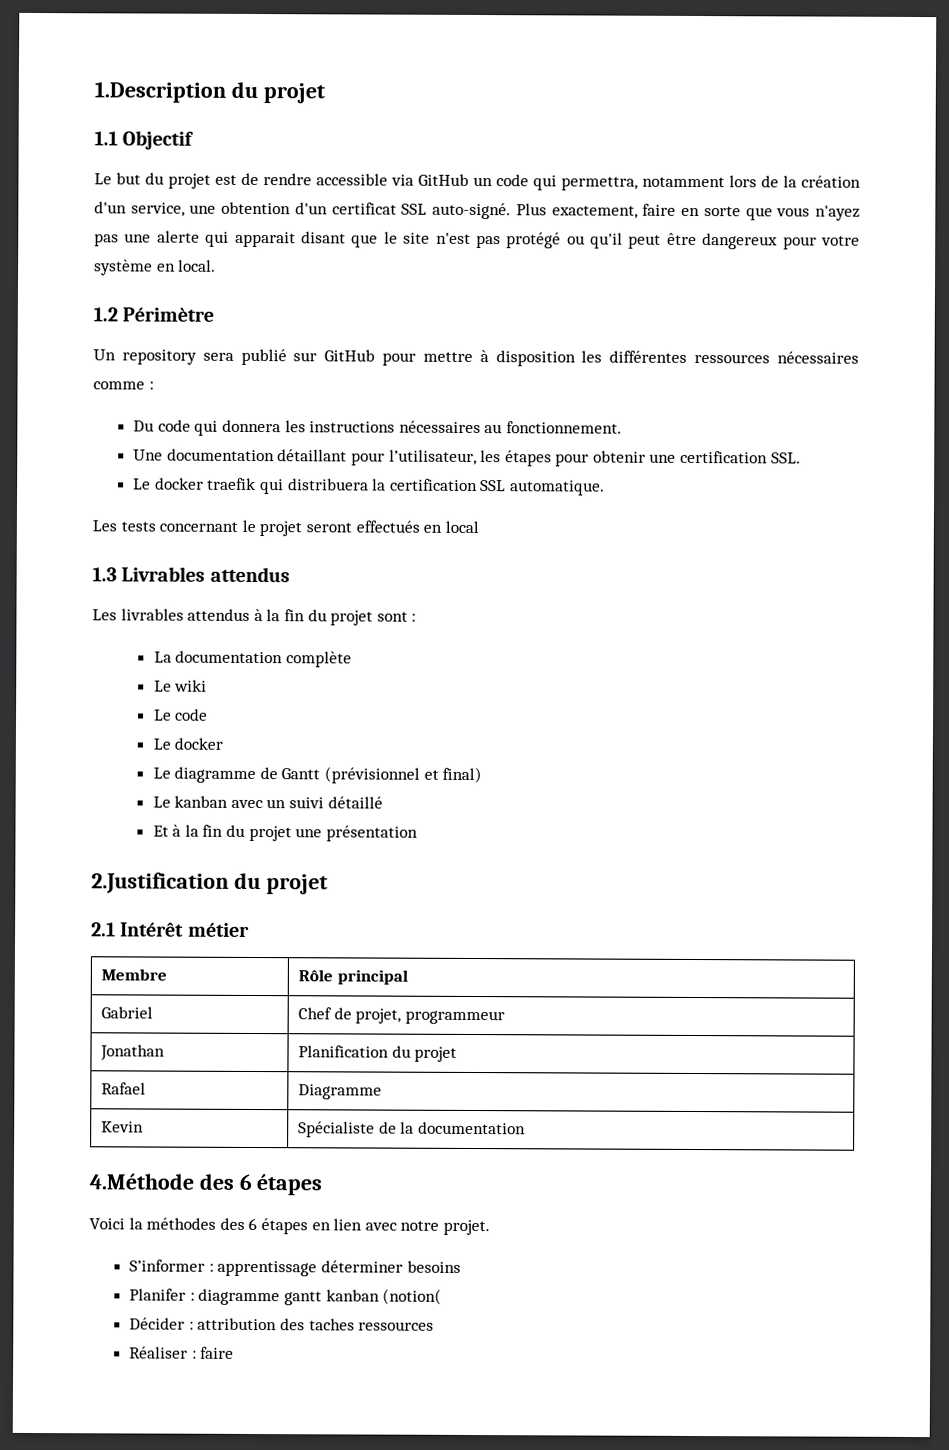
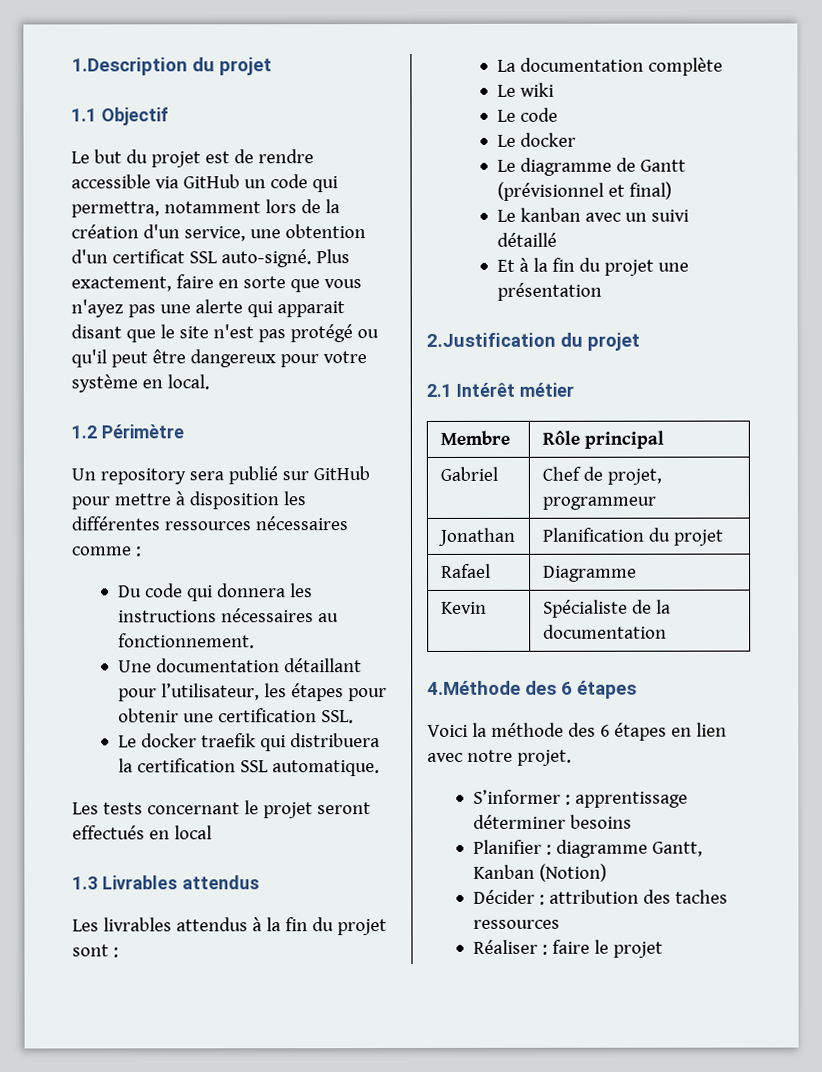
[146,1217,217,1230] méthodes -> [490,722,564,737] méthode
[129,1288,187,1301] Planifer -> [472,839,542,854] Planifier
[283,1288,443,1306] gantt kanban (notion( -> [651,841,703,857] [472,863,607,882] Gantt, Kanban (Notion)
(235, 1352) none -> [593,939,663,958] le projet

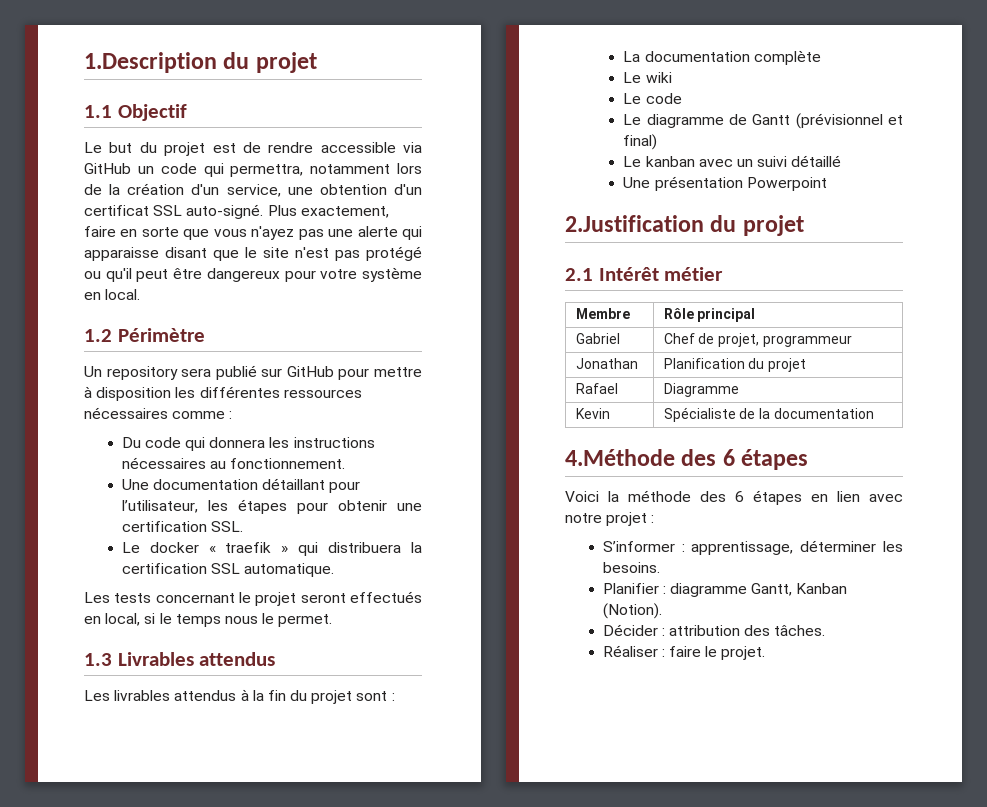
[276,301,345,318] apparait -> [84,247,159,261] apparaisse
[200,733,256,748] traefik -> [208,542,289,553] « traefik »
[173,825,212,840] local -> [105,613,333,627] local, si le temps nous le permet.
[497,132,577,147] // Le docker -> (682, 98) none
[497,257,690,276] Et à la fin du projet une -> [623,177,651,188] Une
(603, 291) none -> [746,177,827,191] Powerpoint
[516,749,572,766] projet. -> [606,512,655,526] projet :
[574,791,688,808] [472,814,632,829] apprentissage déterminer besoins -> [691,540,903,555] [602,562,660,573] apprentissage, déterminer les besoins.
[538,863,607,882] (Notion) -> [602,603,662,619] (Notion).
[674,889,728,904] [472,919,560,929] taches ressources -> [774,625,826,636] tâches.
[612,941,663,958] projet -> [721,646,766,660] projet.

